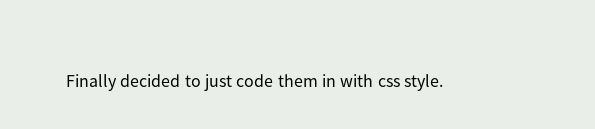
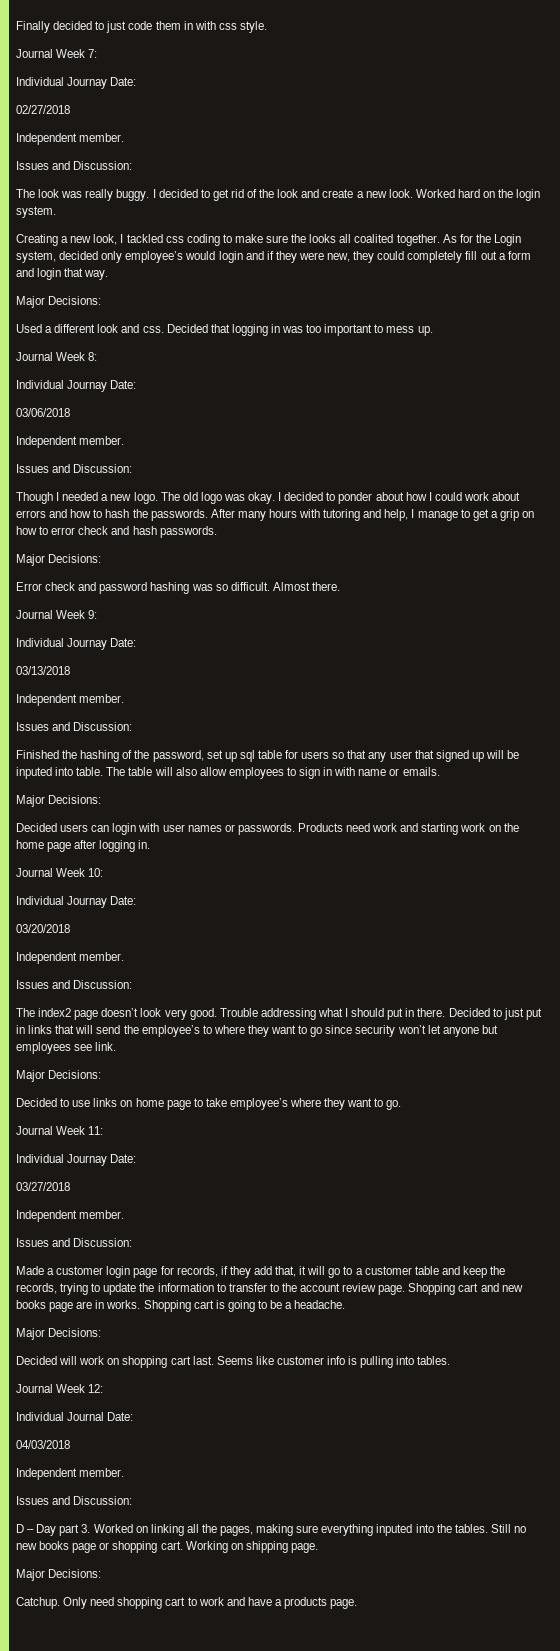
(443, 82) none -> [16,49,98,58] [16,77,137,89] [16,105,70,114] [16,133,125,145] [16,161,133,170] [16,189,541,201] [16,206,56,218] [16,234,521,246] [16,251,531,263] [16,268,109,280] [16,296,102,308] [16,324,433,336] [16,352,98,361] [16,380,137,392] [16,408,70,417] [16,436,125,448] [16,464,133,473] [16,492,521,504] [16,509,535,521] [16,526,217,538] [16,554,102,566] [16,582,340,594] [16,610,98,619] [16,638,137,650] [16,666,70,675] [16,694,125,706] [16,722,133,731] [16,750,520,762] [16,767,440,779] [16,795,102,807] [16,823,519,835] [16,840,151,852] [16,868,104,877] [16,896,137,908] [16,924,70,933] [16,952,125,964] [16,980,133,989] [16,1008,542,1020] [16,1025,498,1037] [16,1042,117,1054] [16,1070,102,1082] [16,1098,402,1110] [16,1126,104,1135] [16,1154,137,1166] [16,1182,70,1191] [16,1210,125,1222] [16,1238,133,1247] [16,1266,506,1278] [16,1283,523,1295] [16,1300,346,1312] [16,1328,102,1340] [16,1356,451,1368] [16,1384,104,1393] [16,1412,134,1421] [16,1440,70,1449] [16,1468,125,1480] [16,1496,133,1505] [16,1524,526,1536] [16,1541,318,1553] [16,1569,102,1581] [16,1597,358,1609] // Journal Week 7: // Individual Journay Date: // 02/27/2018 // Independent member. // Issues and Discussion: // The look was really buggy. I decided to get rid of the look and create a new look. Worked hard on the login system. // Creating a new look, I tackled css coding to make sure the looks all coalited together. As for the Login system, decided only employee’s would login and if they were new, they could completely fill out a form and login that way. // Major Decisions: // Used a different look and css. Decided that logging in was too important to mess up. // Journal Week 8: // Individual Journay Date: // 03/06/2018 // Independent member. // Issues and Discussion: // Though I needed a new logo. The old logo was okay. I decided to ponder about how I could work about errors and how to hash the passwords. After many hours with tutoring and help, I manage to get a grip on how to error check and hash passwords. // Major Decisions: // Error check and password hashing was so difficult. Almost there. // Journal Week 9: // Individual Journay Date: // 03/13/2018 // Independent member. // Issues and Discussion: // Finished the hashing of the password, set up sql table for users so that any user that signed up will be inputed into table. The table will also allow employees to sign in with name or emails. // Major Decisions: // Decided users can login with user names or passwords. Products need work and starting work on the home page after logging in. // Journal Week 10: // Individual Journay Date: // 03/20/2018 // Independent member. // Issues and Discussion: // The index2 page doesn’t look very good. Trouble addressing what I should put in there. Decided to just put in links that will send the employee’s to where they want to go since security won’t let anyone but employees see link. // Major Decisions: // Decided to use links on home page to take employee’s where they want to go. // Journal Week 11: // Individual Journay Date: // 03/27/2018 // Independent member. // Issues and Discussion: // Made a customer login page for records, if they add that, it will go to a customer table and keep the records, trying to update the information to transfer to the account review page. Shopping cart and new books page are in works. Shopping cart is going to be a headache. // Major Decisions: // Decided will work on shopping cart last. Seems like customer info is pulling into tables. // Journal Week 12: // Individual Journal Date: // 04/03/2018 // Independent member. // Issues and Discussion: // D – Day part 3. Worked on linking all the pages, making sure everything inputed into the tables. Still no new books page or shopping cart. Working on shipping page. // Major Decisions: // Catchup. Only need shopping cart to work and have a products page.

